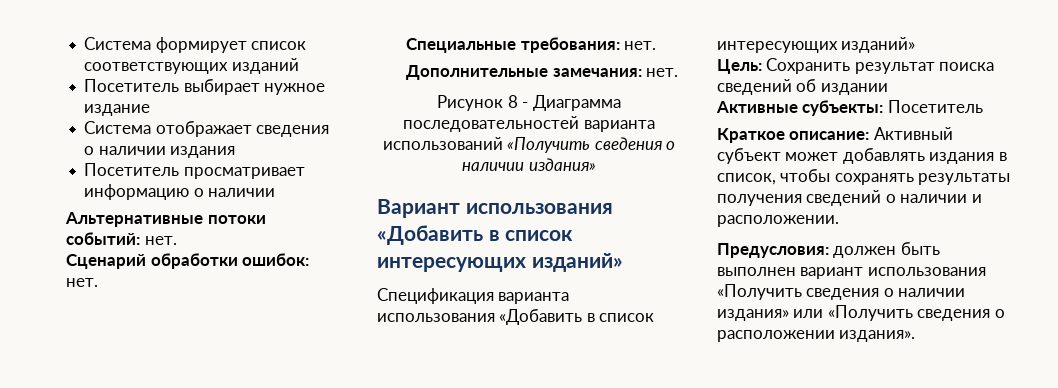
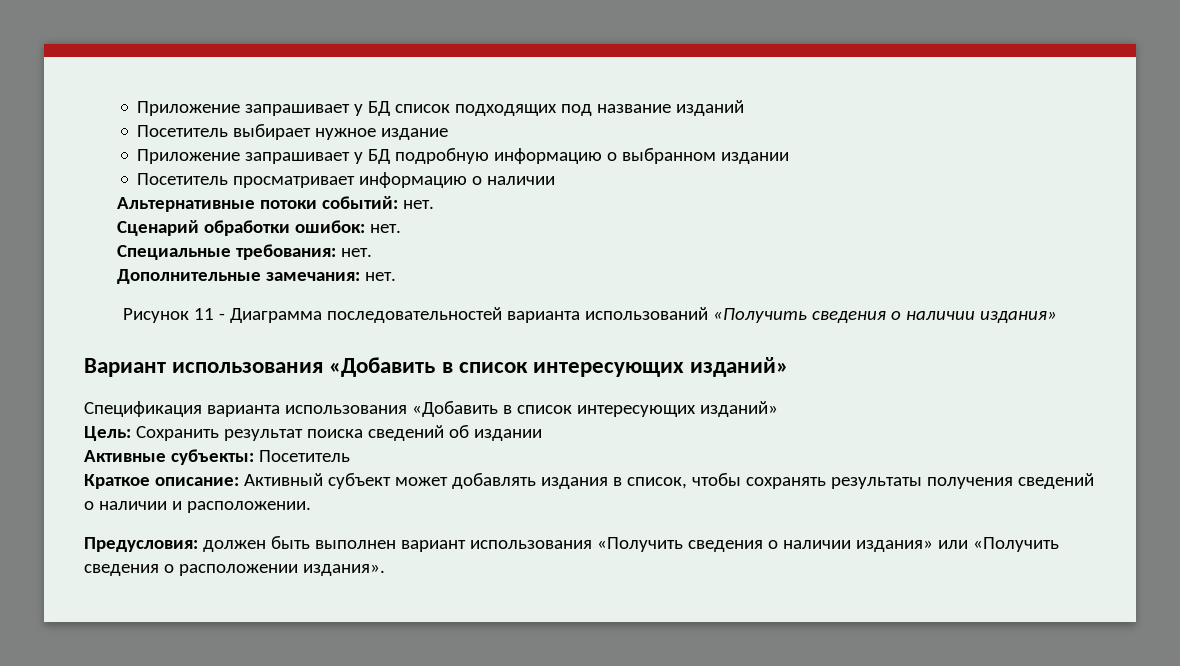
[84,37,307,53] [84,62,229,74] Система формирует список соответствующих -> [137,101,672,116] Приложение запрашивает у БД список подходящих под название
[84,121,330,137] [84,146,236,158] Система отображает сведения о наличии издания -> [137,148,790,164] Приложение запрашивает у БД подробную информацию о выбранном издании
[507,95,518,108] 8 -> [194,308,215,320] 11

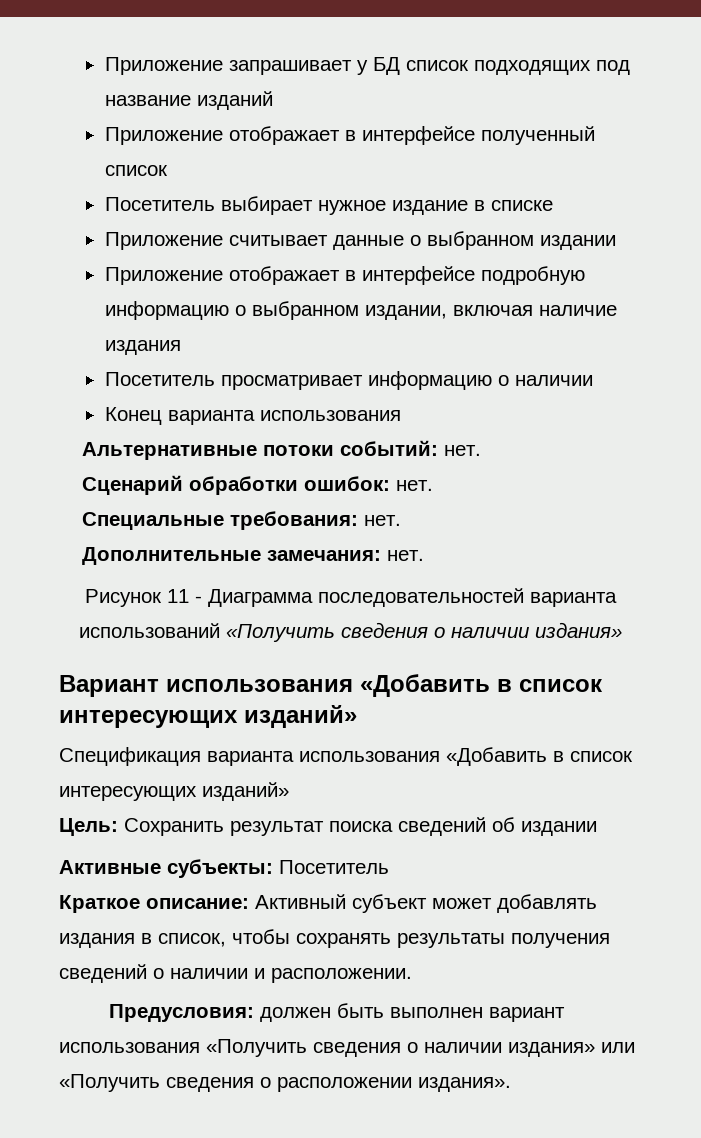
(745, 108) none -> [104,126,595,145] [104,165,168,176] // Приложение отображает в интерфейсе полученный список
[137,148,790,164] // Приложение запрашивает у БД подробную информацию о выбранном издании -> [473,200,553,211] [104,231,616,250] [104,266,585,285] [104,301,617,320] [104,340,181,355] в списке // Приложение считывает данные о выбранном издании // Приложение отображает в интерфейсе подробную информацию о выбранном издании, включая наличие издания
(556, 180) none -> [104,407,401,425] // Конец варианта использования

